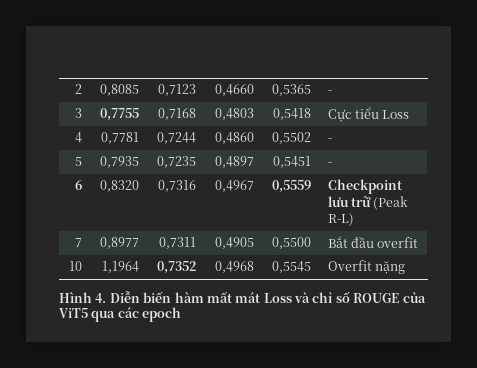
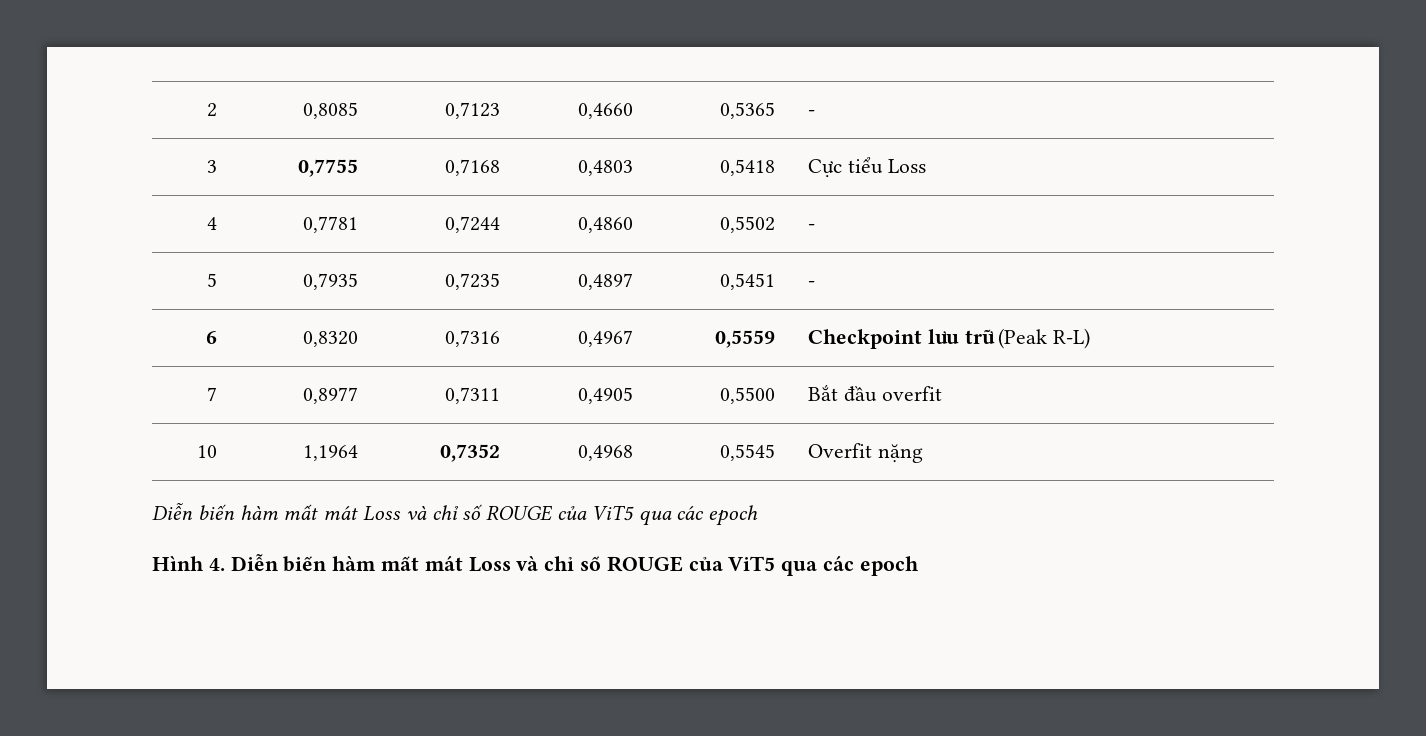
(406, 267) none -> [152,502,759,526] // Diễn biến hàm mất mát Loss và chỉ số ROUGE của ViT5 qua các epoch

